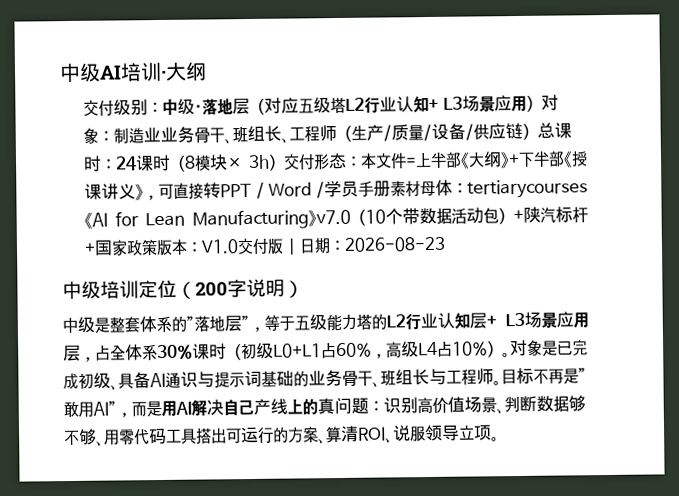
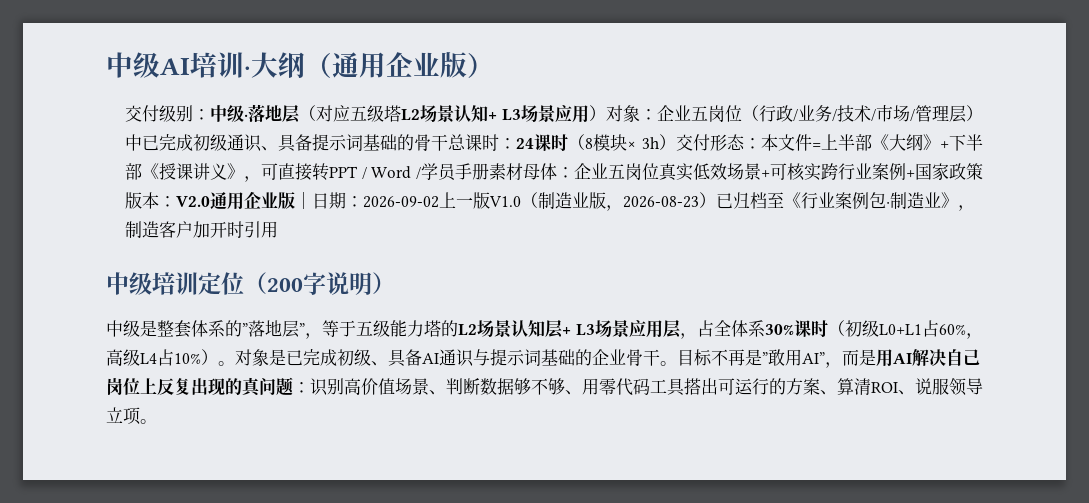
(207, 71) none -> [305,52,494,78] （通用企业版）
[364,96,398,114] 行业 -> [420,105,456,123] 场景
[113,122,539,145] 制造业业务骨干、班组长、工程师（生产/质量/设备/供应链） -> [656,105,983,123] [125,134,449,152] 企业五岗位（行政/业务/技术/市场/管理层）中已完成初级通识、具备提示词基础的骨干
[467,179,588,199] [84,206,589,230] tertiarycourses《AI for Lean Manufacturing》v7.0（10个带数据活动包）+陕汽标杆 -> [574,163,906,181] 企业五岗位真实低效场景+可核实跨行业案例
[201,236,447,255] V1.0交付版 | 日期：2026-08-23 -> [176,191,976,211] [125,221,279,238] V2.0通用企业版｜日期：2026-09-02上一版V1.0（制造业版，2026-08-23）已归档至《行业案例包·制造业》，制造客户加开时引用
[405,312,438,331] 行业 -> [477,320,512,338] 场景
[308,368,494,388] 业务骨干、班组长与工程师 -> [592,349,660,366] 企业骨干
[253,398,303,415] 产线上 -> [106,377,225,395] 岗位上反复出现

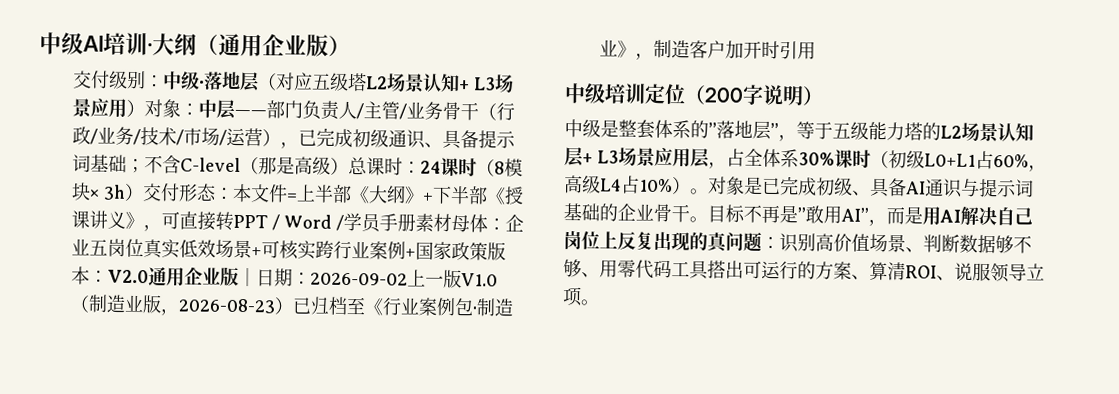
[656,105,742,123] 企业五岗位 -> [197,99,479,121] 中层——部门负责人/主管/业务骨干
[914,105,983,123] [125,134,143,151] 管理层）中 -> [225,127,299,149] 运营），
[397,134,449,151] 的骨干 -> [125,155,349,176] ；不含C-level（那是高级）

